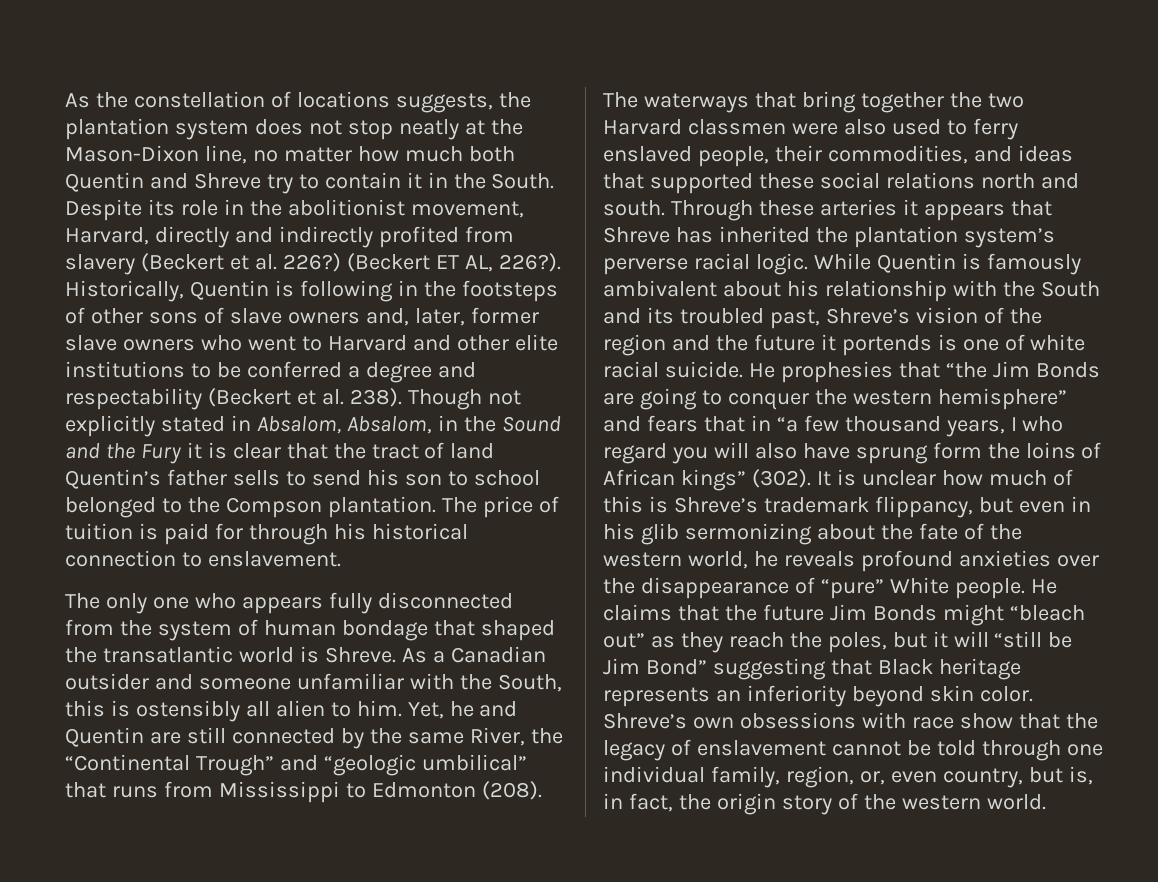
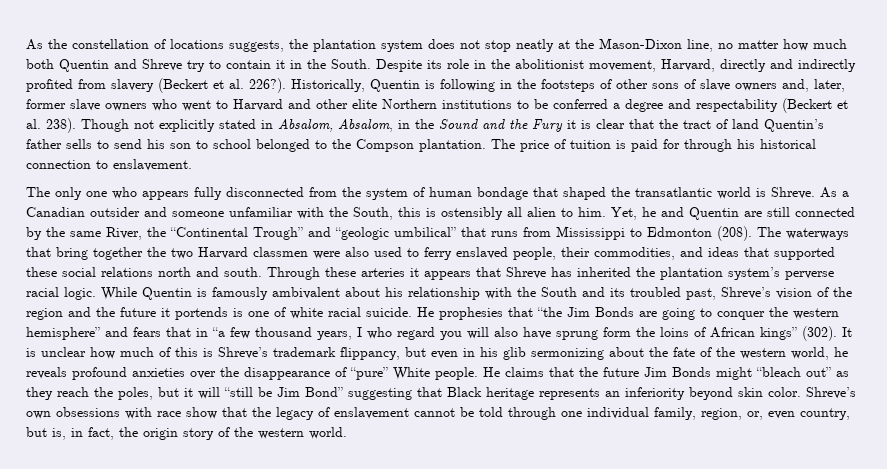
[282,253,493,272] 226?) (Beckert ET AL, -> (244, 84) none
(558, 342) none -> [382,99,437,109] Northern

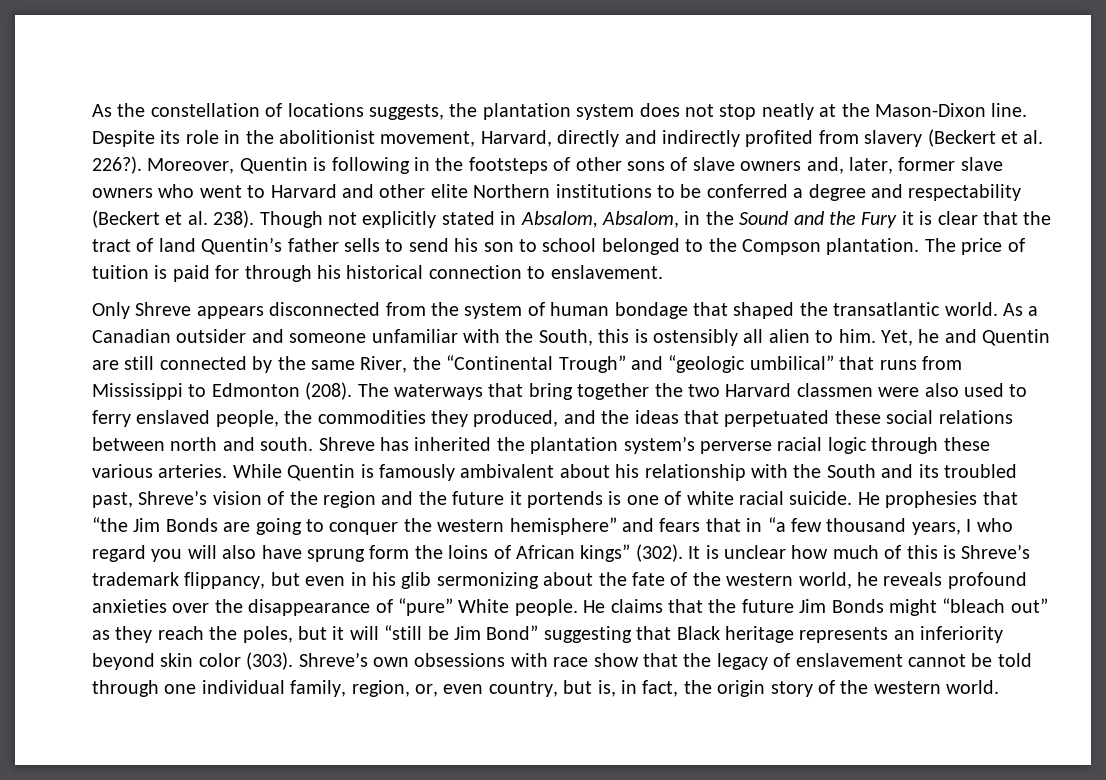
[687,39,847,52] [26,59,371,72] line, no matter how much both Quentin and Shreve try to contain it in the South. -> [991,103,1028,117] line.
[291,79,365,92] Historically, -> [147,158,235,174] Moreover,
[26,187,222,200] The only one who appears fully -> [92,302,264,319] Only Shreve appears
[717,187,815,199] world is Shreve. -> [944,302,998,316] world.
[561,247,703,260] their commodities, and -> [284,410,630,427] the commodities they produced, and the
[774,247,835,260] supported -> [724,410,830,427] perpetuated
(153, 272) none -> [92,437,165,451] between
[267,267,501,280] Through these arteries it appears that -> (314, 444) none
[64,287,96,300] logic. -> [827,437,990,454] [92,464,228,478] logic through these various arteries.
[768,387,801,397] color. -> [198,652,294,670] color (303).

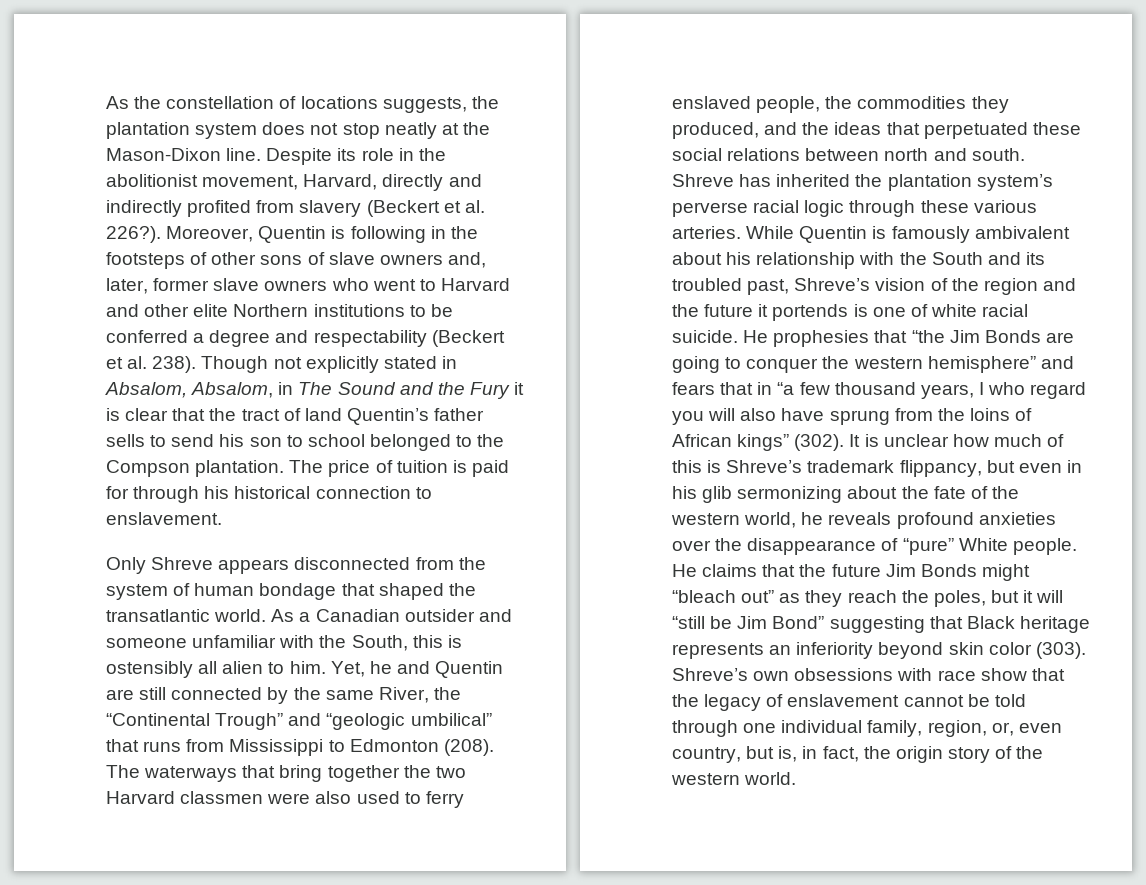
[705,211,734,225] the -> [298,382,333,395] The
[369,545,410,559] form -> [894,408,933,421] from

